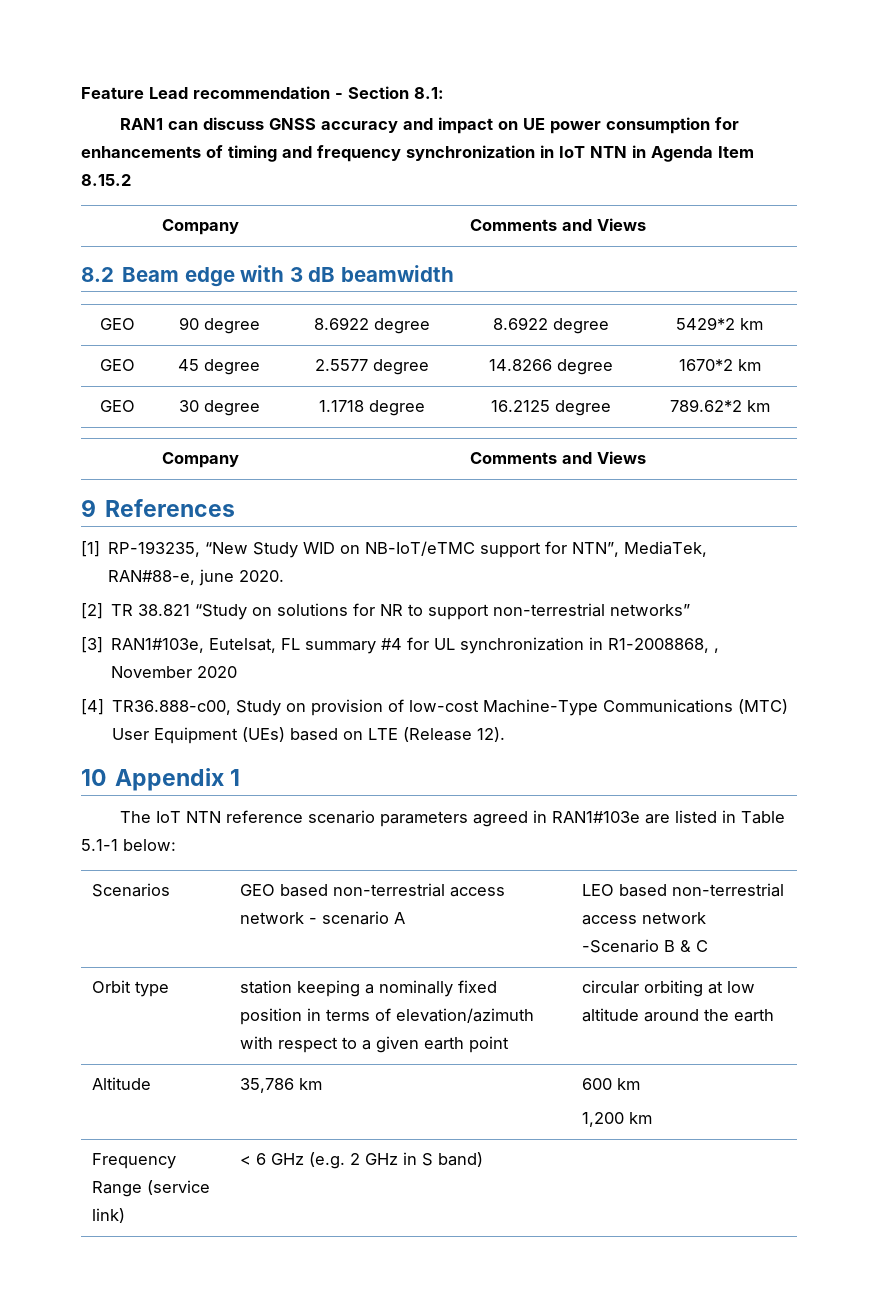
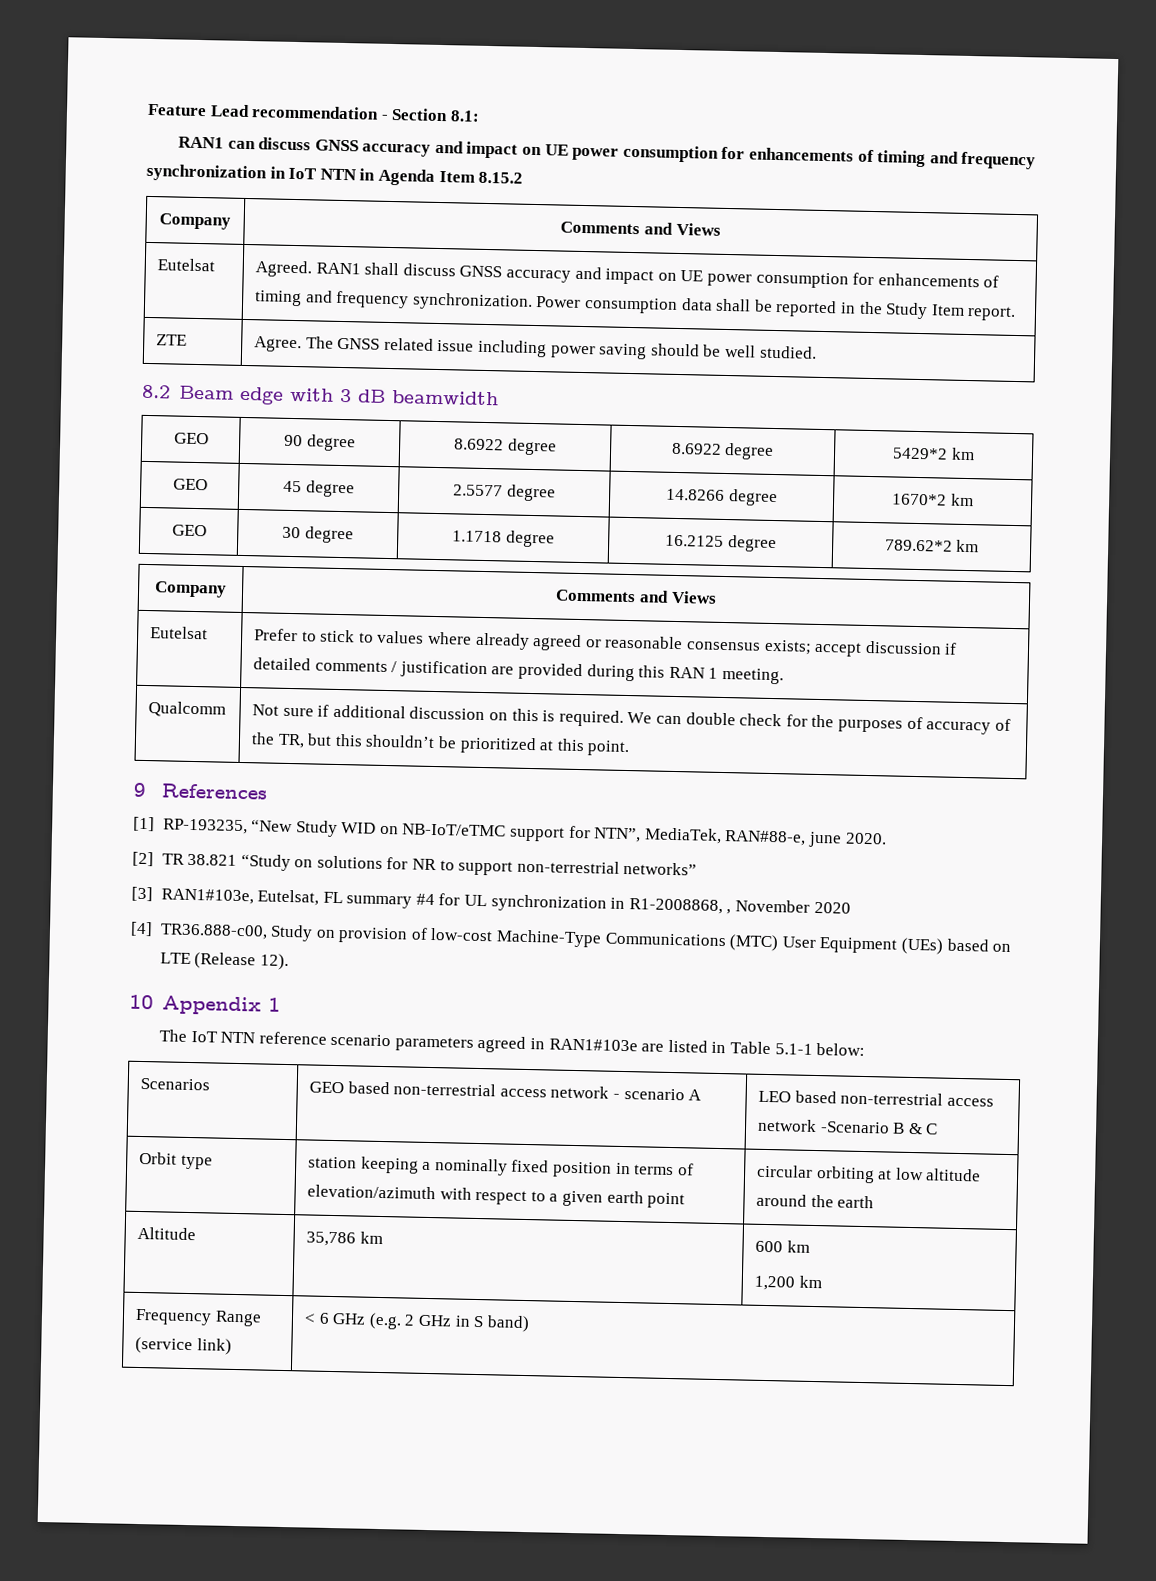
(646, 224) none -> [157,258,216,272] [255,260,1000,289] [255,290,1017,321] [156,334,188,346] [254,336,817,360] // Eutelsat | Agreed. RAN1 shall discuss GNSS accuracy and impact on UE power consumption for enhancements of timing and frequency synchronization. Power consumption data shall be reported in the Study Item report. // ZTE | Agree. The GNSS related issue including power saving should be well studied.
(646, 457) none -> [150,626,209,640] [254,628,958,657] [253,657,784,685] [148,701,227,718] [252,704,1011,735] [251,732,631,757] // Eutelsat | Prefer to stick to values where already agreed or reasonable consensus exists; accept discussion if detailed comments / justification are provided during this RAN 1 meeting. // Qualcomm | Not sure if additional discussion on this is required. We can double check for the purposes of accuracy of the TR, but this shouldn’t be prioritized at this point.

